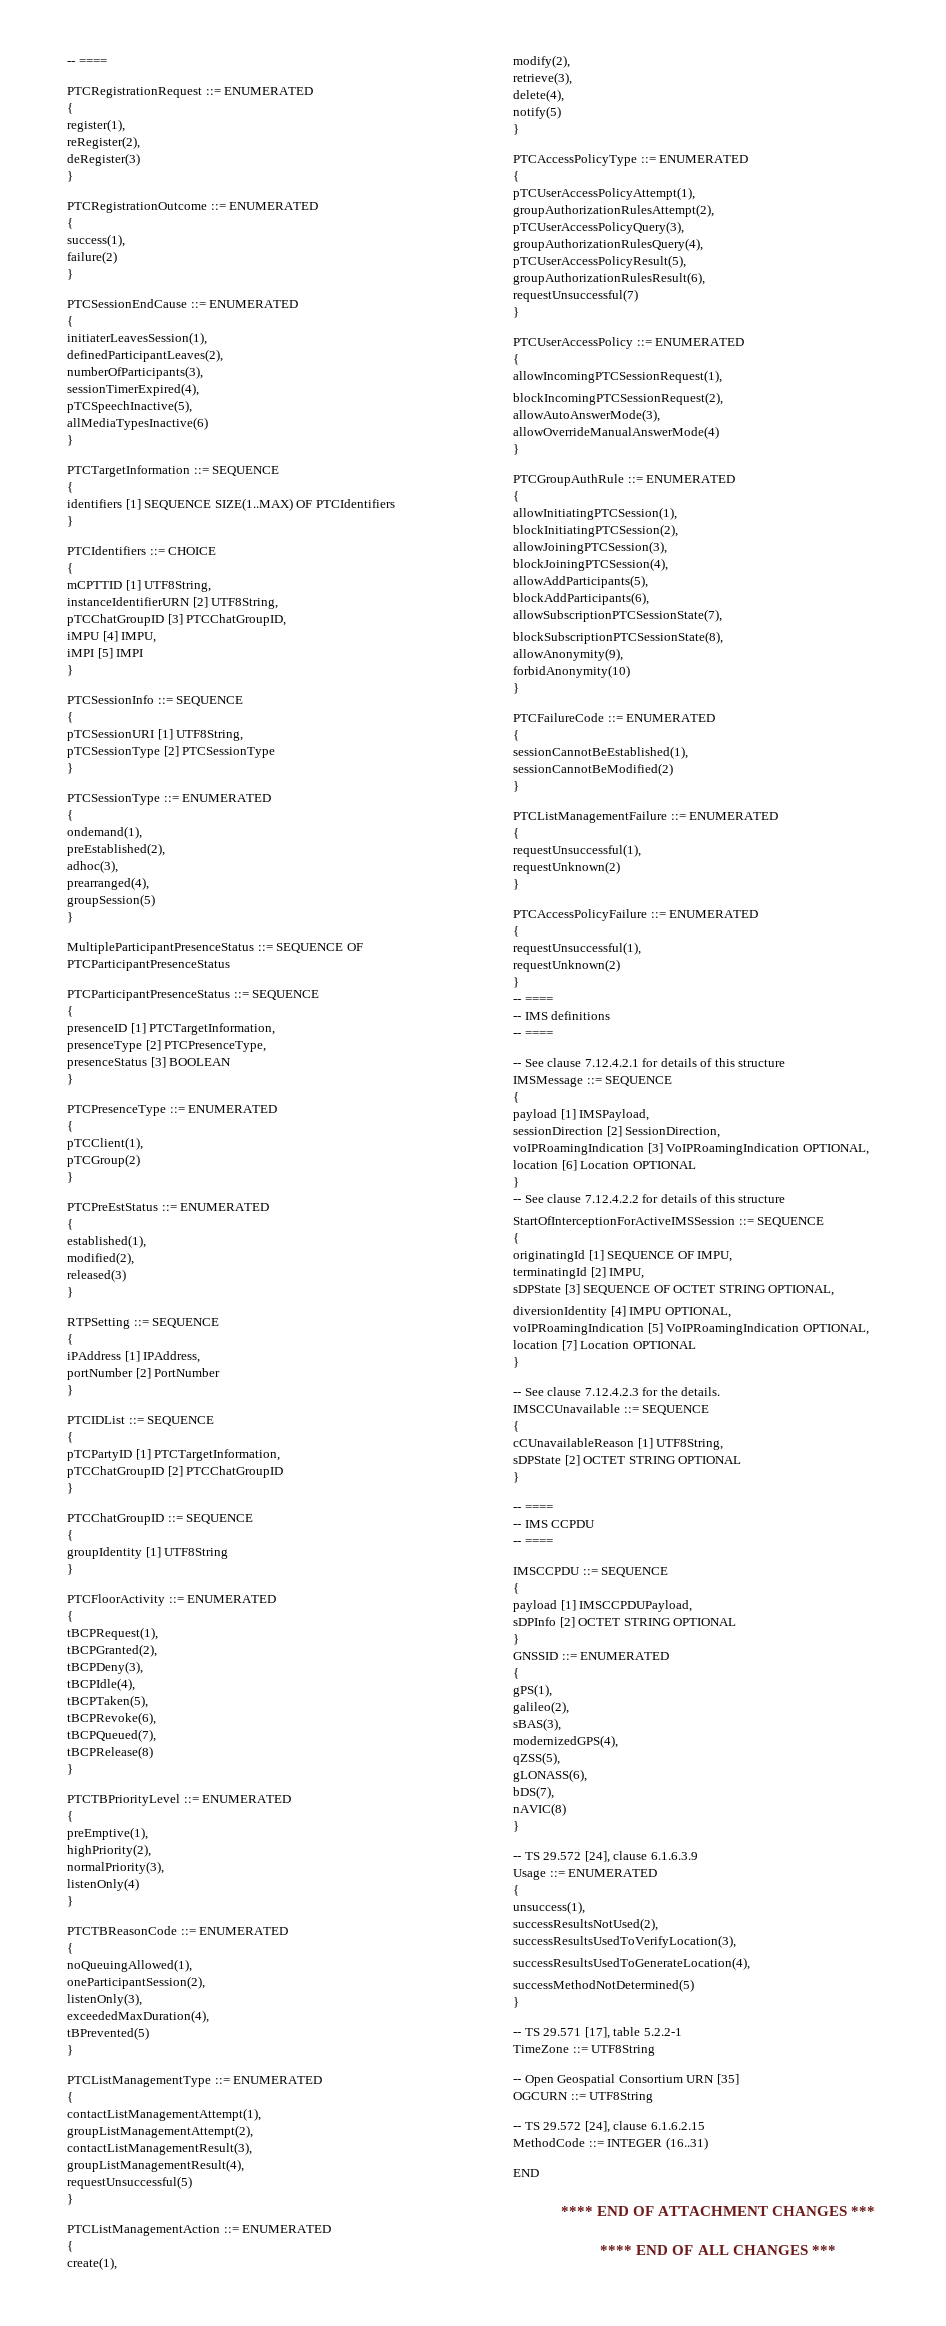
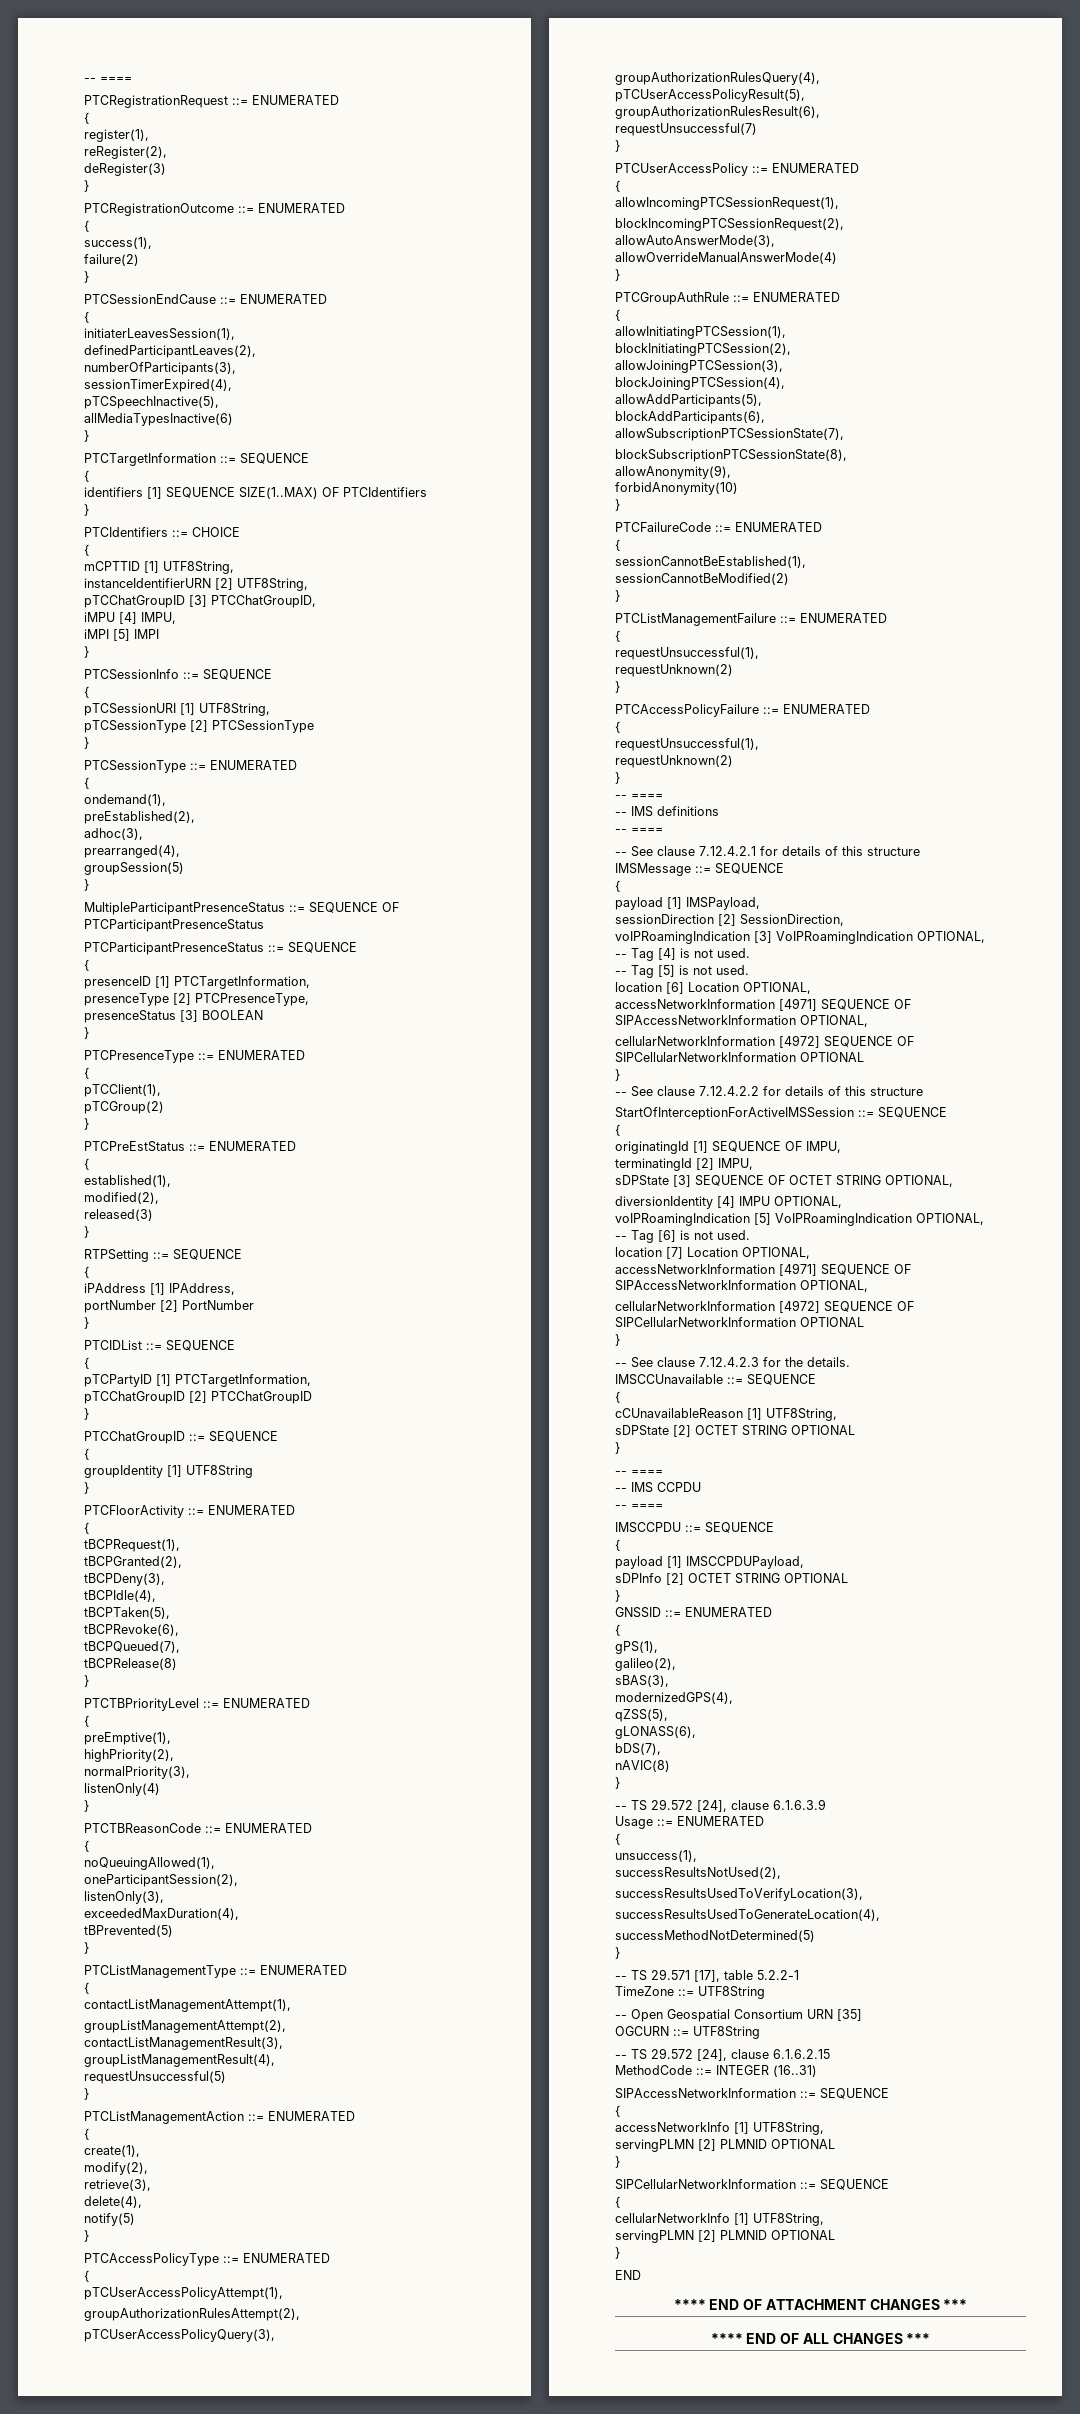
[513,1160,630,1171] location [6] Location -> [615,948,750,961] [615,965,749,978] [615,982,811,994] [615,998,911,1011] [615,1015,868,1027] [615,1035,914,1048] [615,1052,796,1063] -- Tag [4] is not used. // -- Tag [5] is not used. // location [6] Location OPTIONAL, // accessNetworkInformation [4971] SEQUENCE OF SIPAccessNetworkInformation OPTIONAL, // cellularNetworkInformation [4972] SEQUENCE OF SIPCellularNetworkInformation
[513,1340,630,1351] location [7] Location -> [615,1230,750,1243] [615,1247,810,1259] [615,1263,911,1276] [615,1280,868,1292] [615,1300,914,1313] [615,1317,796,1328] -- Tag [6] is not used. // location [7] Location OPTIONAL, // accessNetworkInformation [4971] SEQUENCE OF SIPAccessNetworkInformation OPTIONAL, // cellularNetworkInformation [4972] SEQUENCE OF SIPCellularNetworkInformation
(708, 2143) none -> [615,2088,889,2099] [615,2105,620,2117] [615,2122,824,2135] [615,2139,835,2152] [615,2156,620,2168] [615,2179,889,2190] [615,2196,620,2208] [615,2213,824,2226] [615,2230,835,2243] [615,2247,620,2259] // SIPAccessNetworkInformation ::= SEQUENCE // { // accessNetworkInfo [1] UTF8String, // servingPLMN [2] PLMNID OPTIONAL // } // SIPCellularNetworkInformation ::= SEQUENCE // { // cellularNetworkInfo [1] UTF8String, // servingPLMN [2] PLMNID OPTIONAL // }

